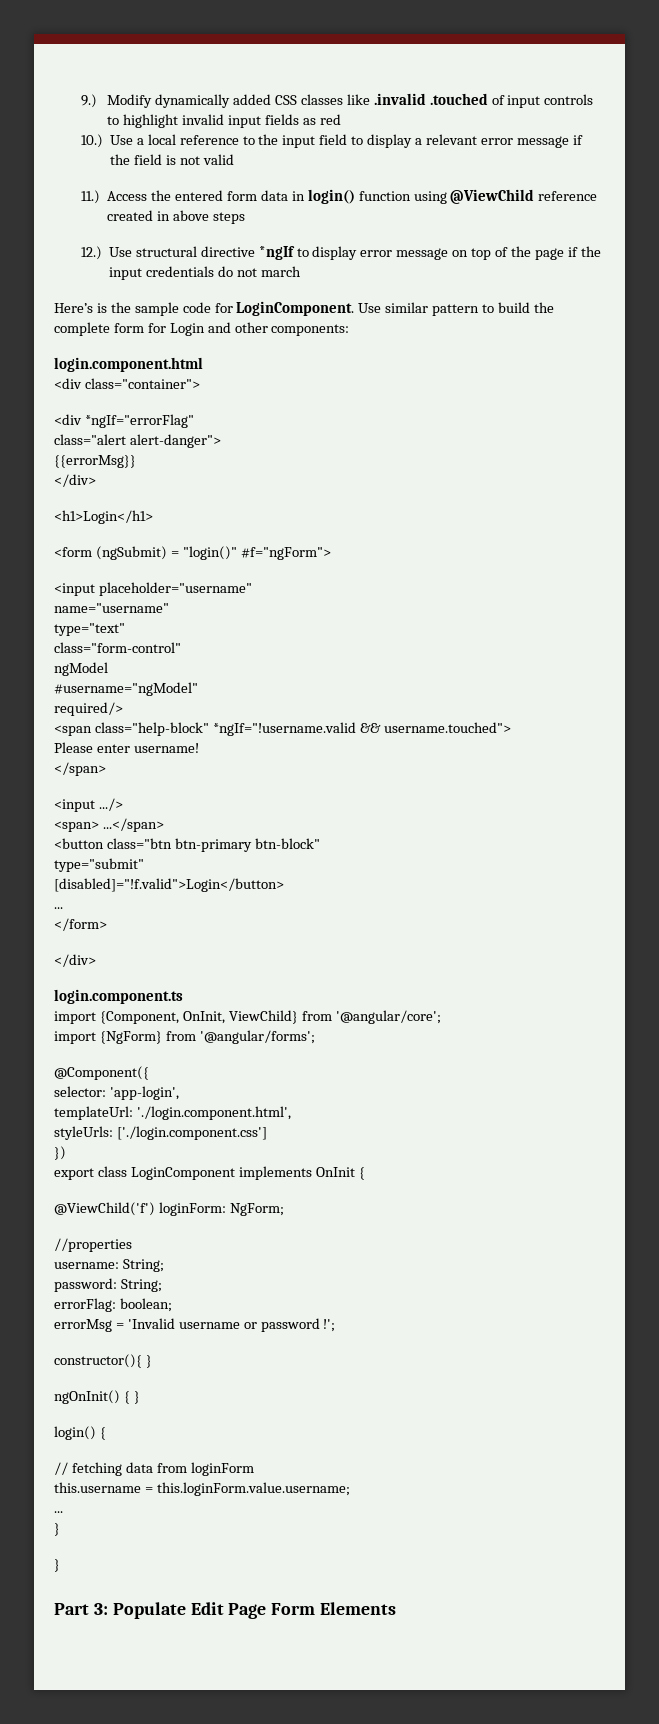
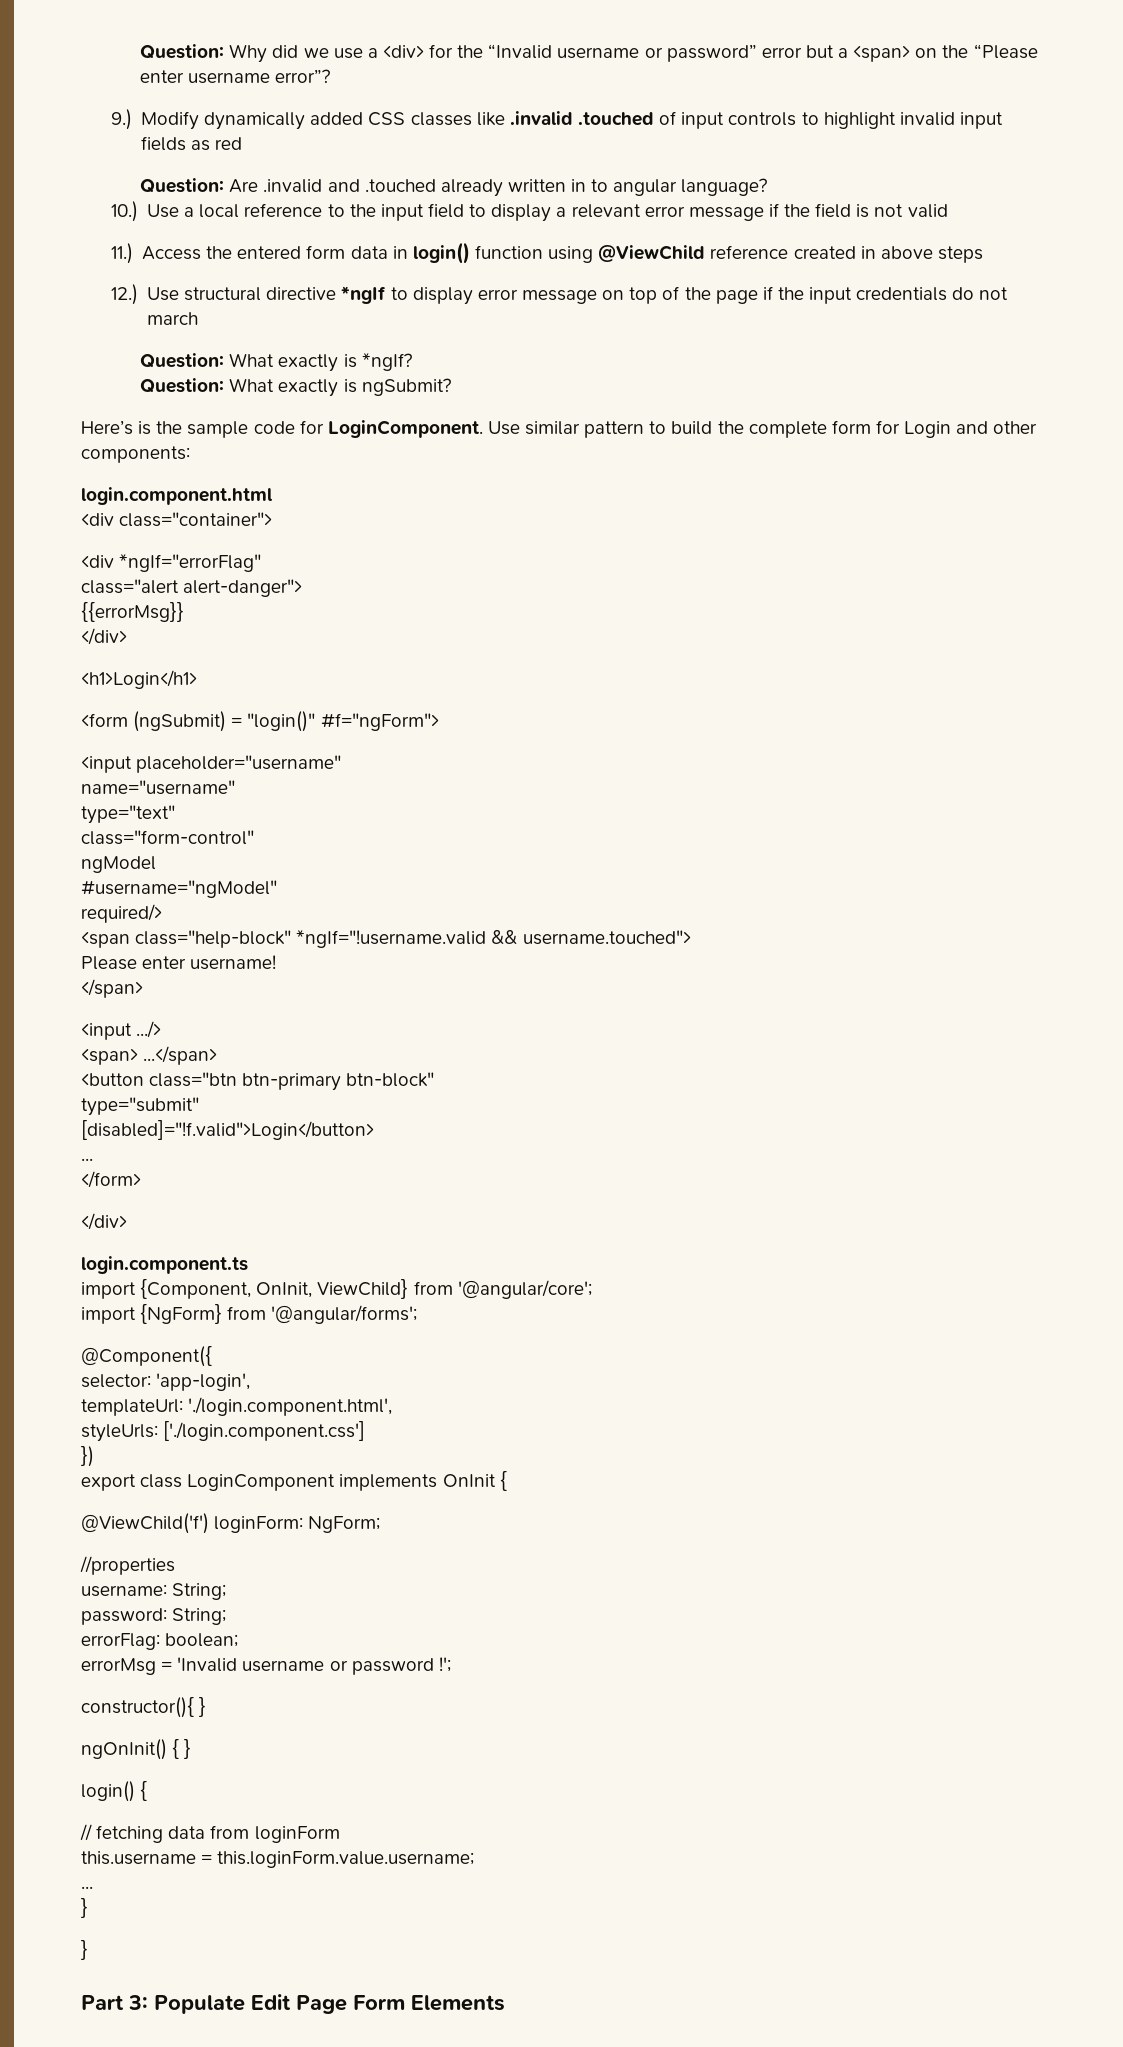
(80, 101) none -> [140,44,1038,63] [140,69,331,84] Question: Why did we use a <div> for the “Invalid username or password” error but a <span> on the “Please enter username error”? //
(341, 119) none -> [140,178,768,197] // Question: Are .invalid and .touched already written in to angular language?
(301, 271) none -> [140,353,412,372] [140,378,451,397] // Question: What exactly is *ngIf? // Question: What exactly is ngSubmit?

